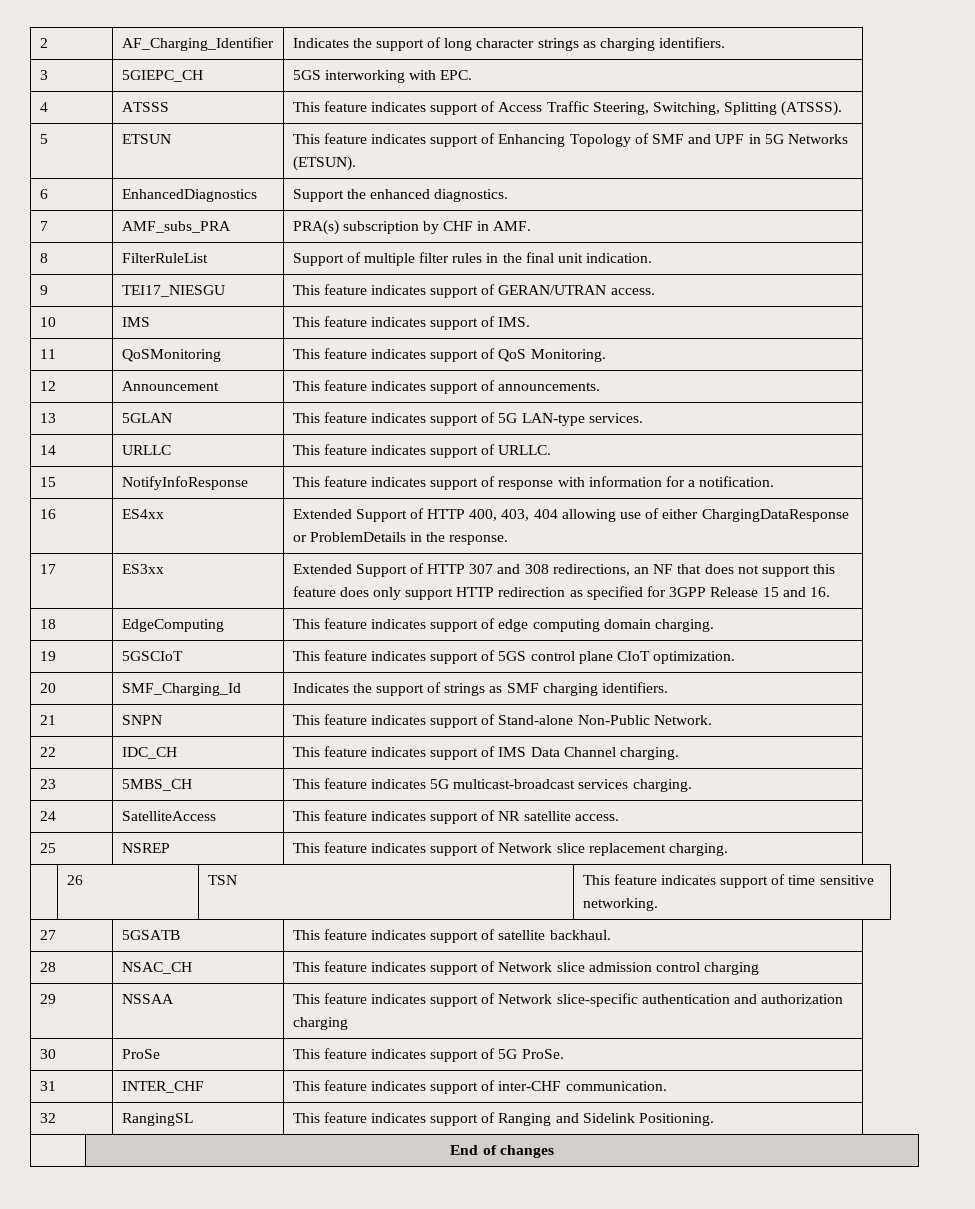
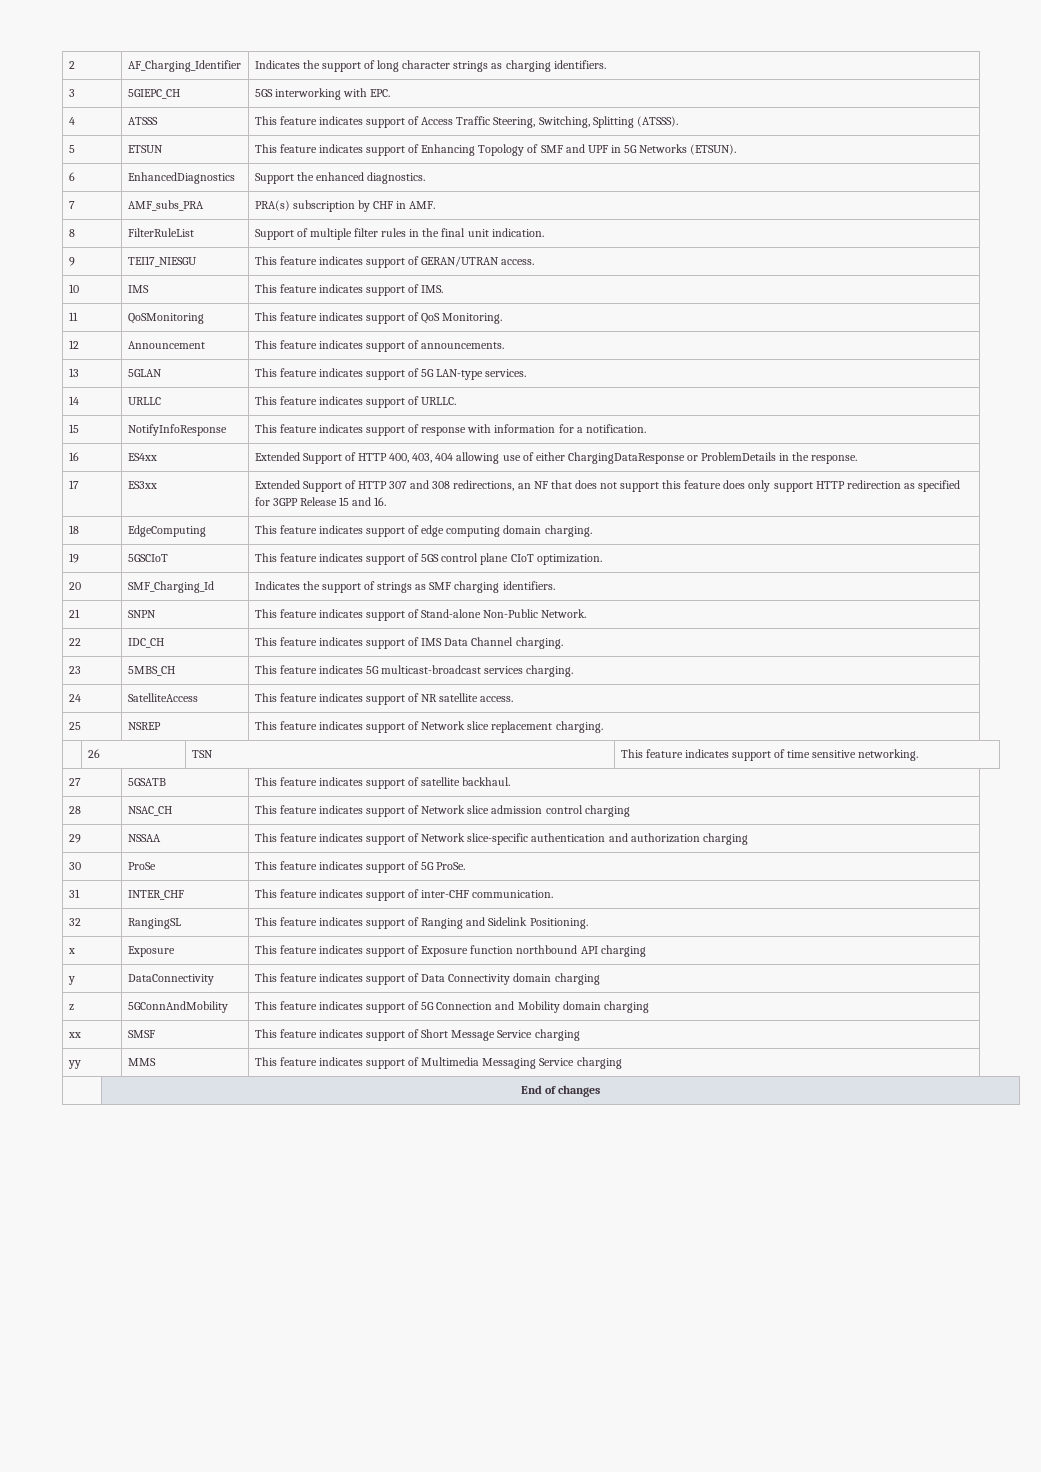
(715, 1119) none -> [67,948,75,954] [127,946,175,957] [254,945,646,957] [67,976,75,985] [127,974,214,985] [254,973,600,985] [68,1004,74,1011] [127,1001,228,1013] [254,1001,649,1013] [67,1032,81,1038] [127,1030,155,1038] [254,1029,580,1041] [67,1060,81,1069] [127,1058,156,1066] [254,1057,622,1069] // x | Exposure | This feature indicates support of Exposure function northbound API charging // y | DataConnectivity | This feature indicates support of Data Connectivity domain charging // z | 5GConnAndMobility | This feature indicates support of 5G Connection and Mobility domain charging // xx | SMSF | This feature indicates support of Short Message Service charging // yy | MMS | This feature indicates support of Multimedia Messaging Service charging

